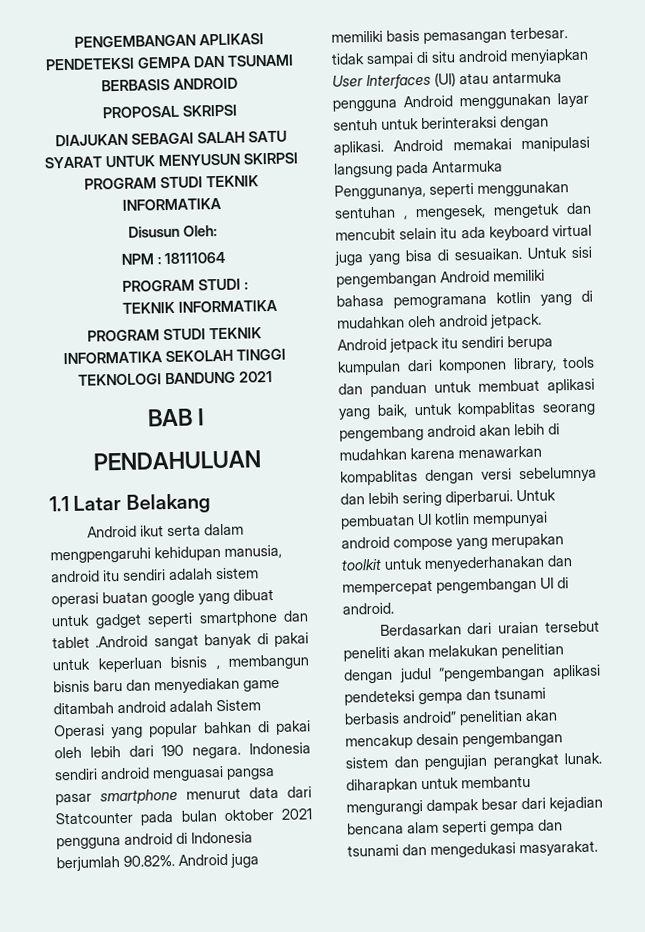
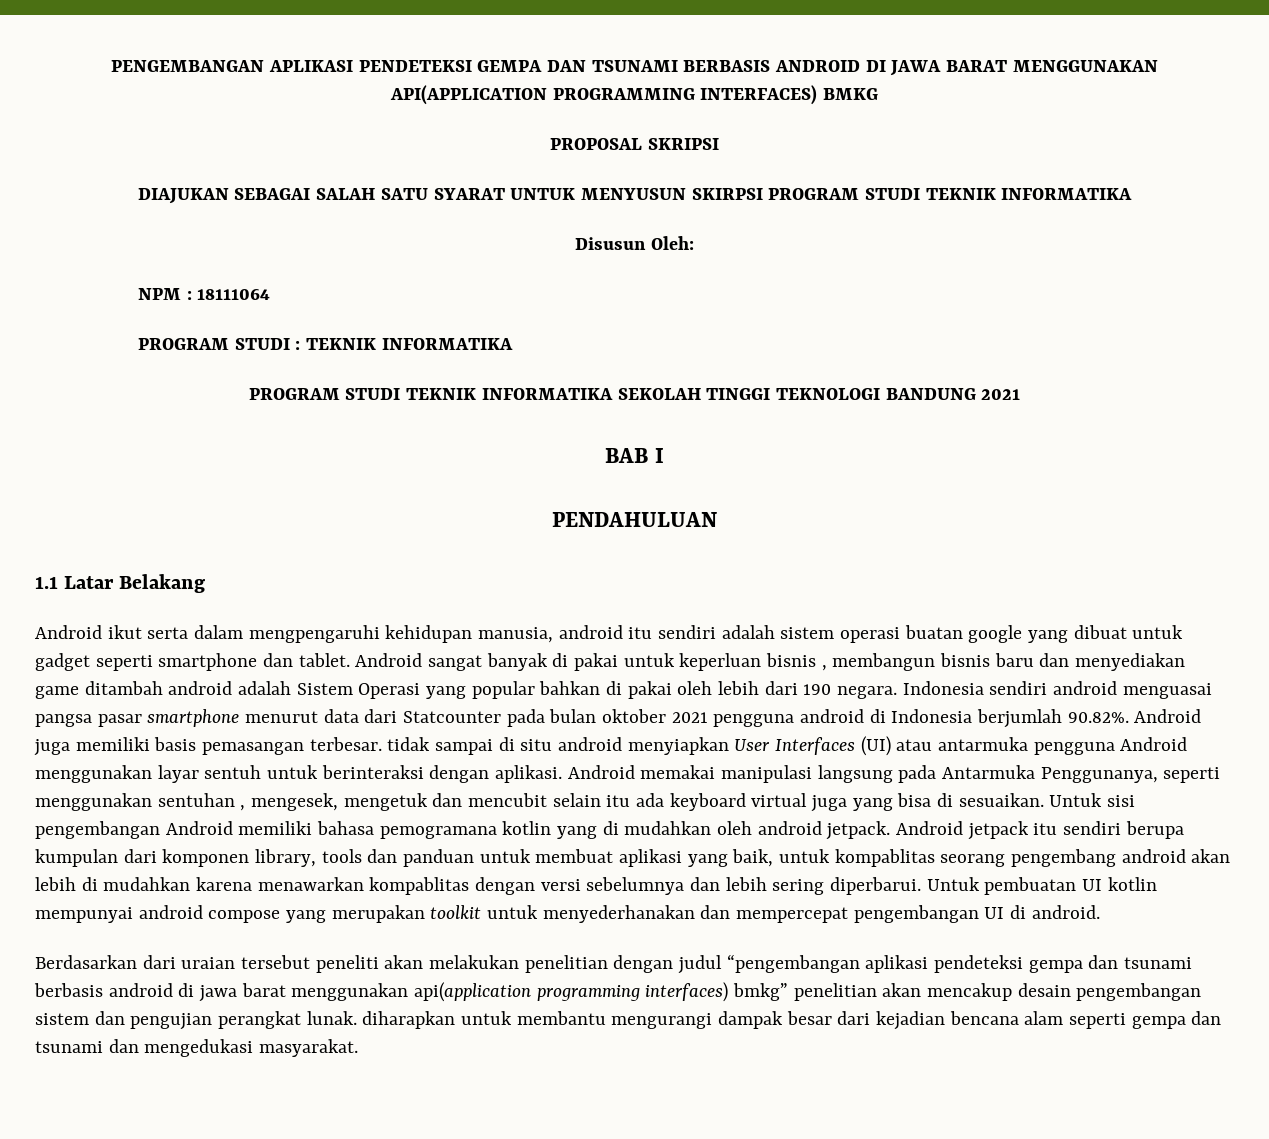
(238, 83) none -> [865,60,1158,76] [389,85,879,105] DI JAWA BARAT MENGGUNAKAN API(APPLICATION PROGRAMMING INTERFACES) BMKG
[52,635,149,649] tablet .Android -> [298,653,423,667] tablet. Android
[402,711,457,724] android” -> [108,982,789,1002] android di jawa barat menggunakan api(application programming interfaces) bmkg”

